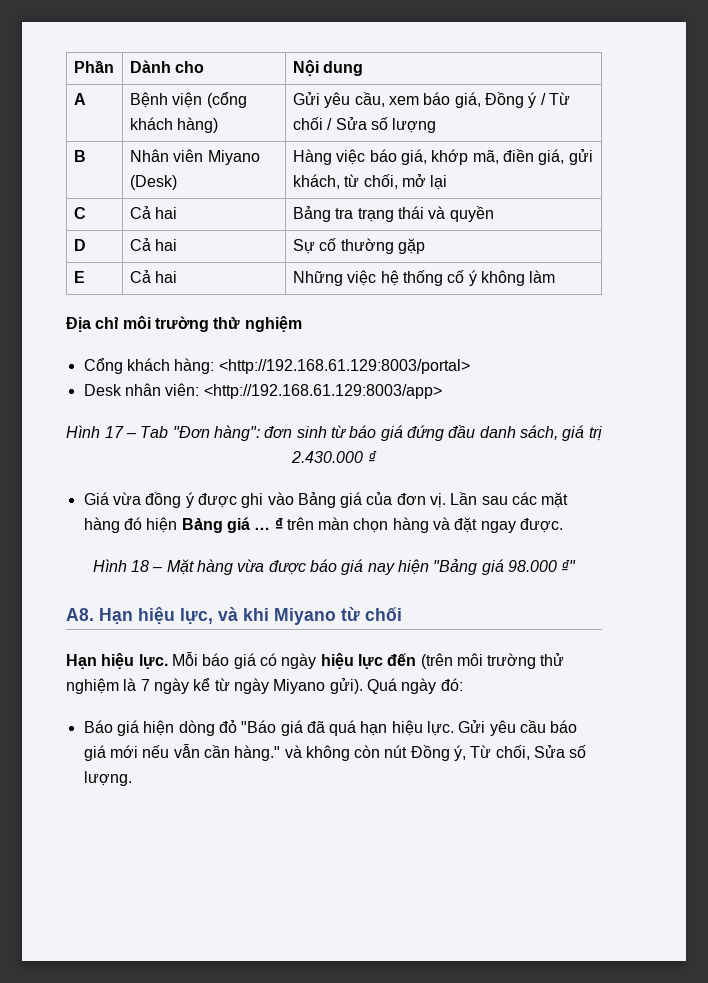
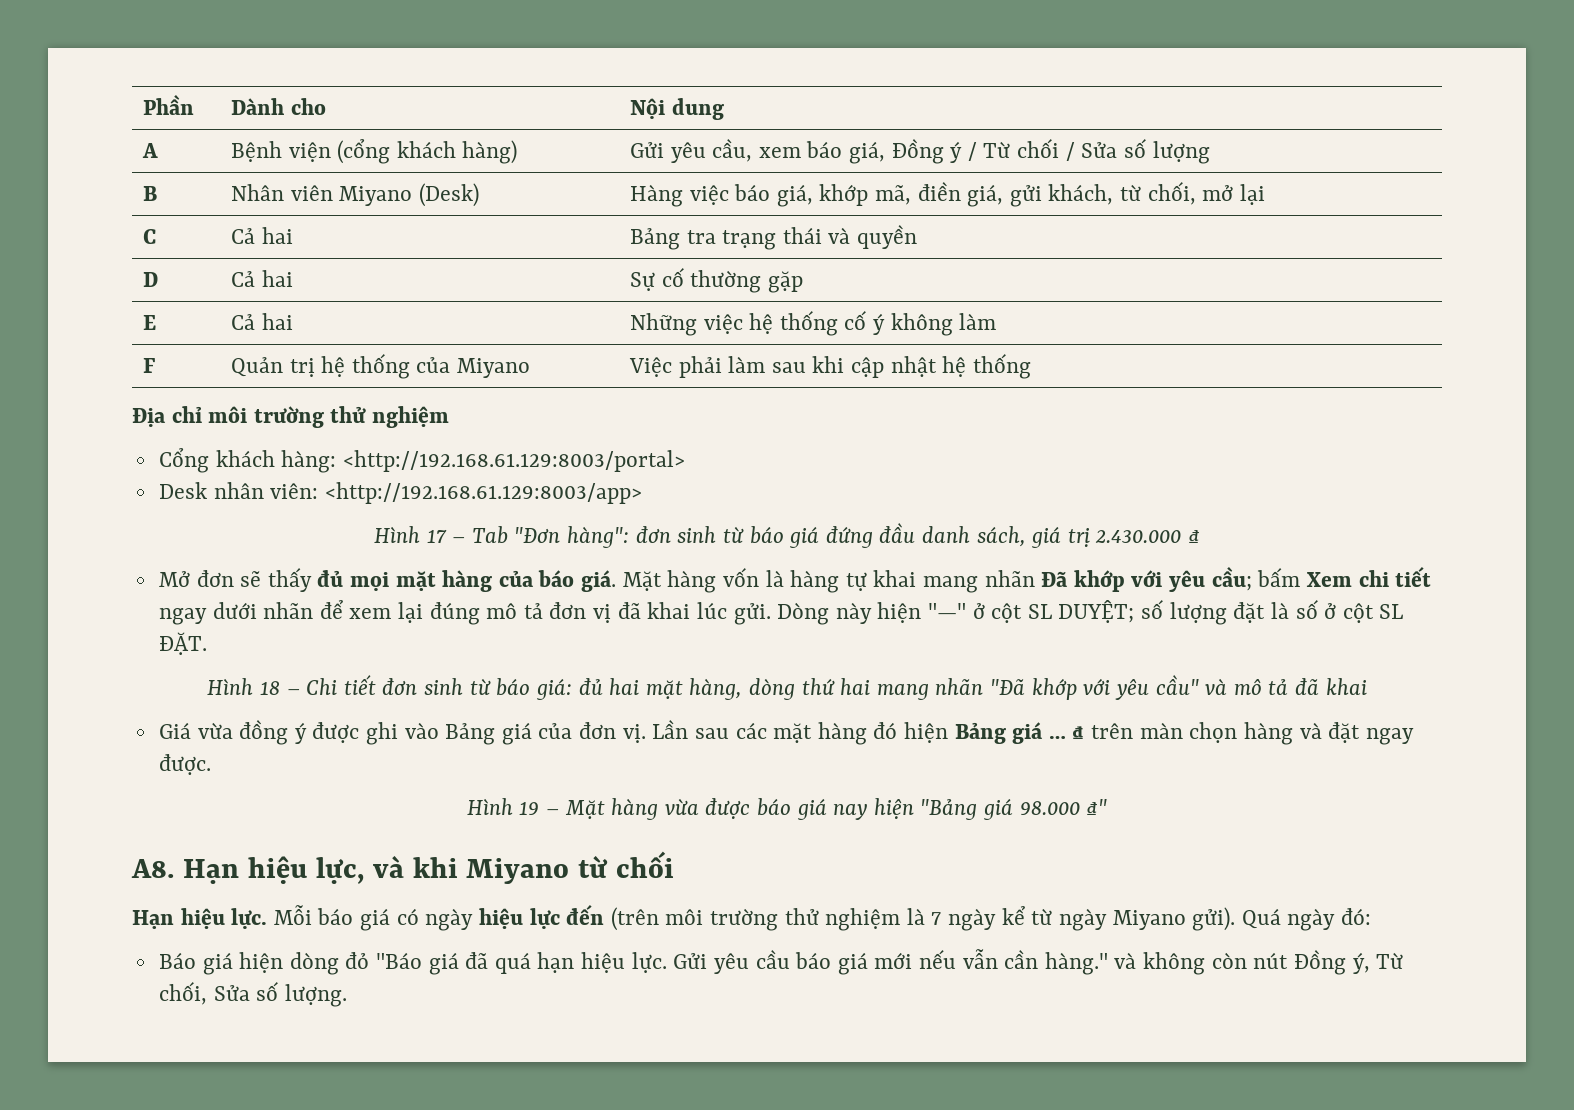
(556, 276) none -> [142,358,155,373] [230,354,531,379] [628,354,1031,379] // F | Quản trị hệ thống của Miyano | Việc phải làm sau khi cập nhật hệ thống
(377, 457) none -> [158,567,1432,593] [158,600,1404,625] [158,632,207,655] [207,675,1367,700] // Mở đơn sẽ thấy đủ mọi mặt hàng của báo giá. Mặt hàng vốn là hàng tự khai mang nhãn Đã khớp với yêu cầu; bấm Xem chi tiết ngay dưới nhãn để xem lại đúng mô tả đơn vị đã khai lúc gửi. Dòng này hiện "—" ở cột SL DUYỆT; số lượng đặt là số ở cột SL ĐẶT. // Hình 18 – Chi tiết đơn sinh từ báo giá: đủ hai mặt hàng, dòng thứ hai mang nhãn "Đã khớp với yêu cầu" và mô tả đã khai
[131,560,150,572] 18 -> [519,801,540,815] 19

